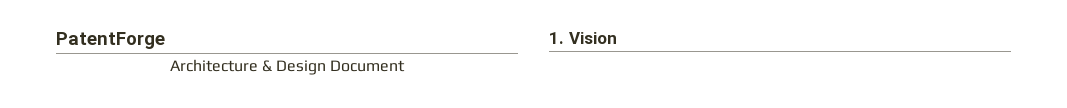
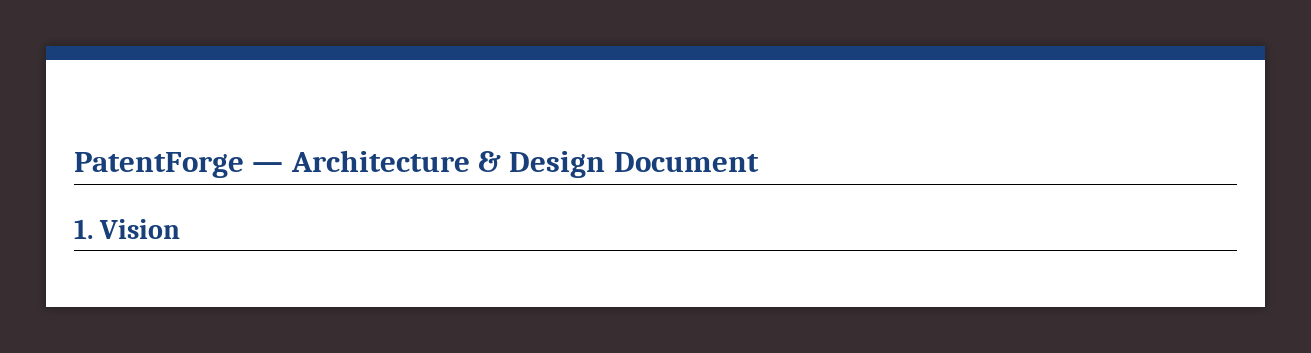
(165, 40) // -> [252,162,284,172] —

